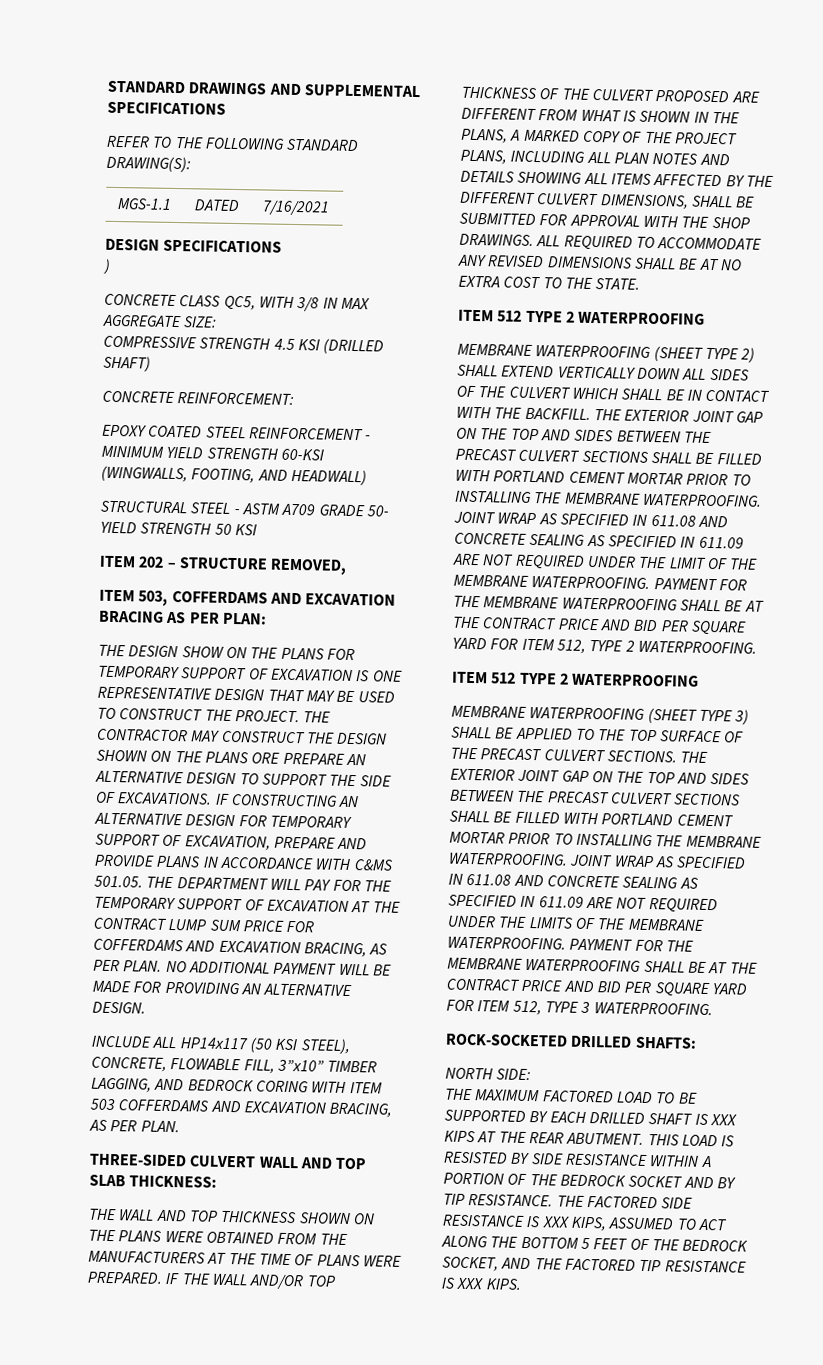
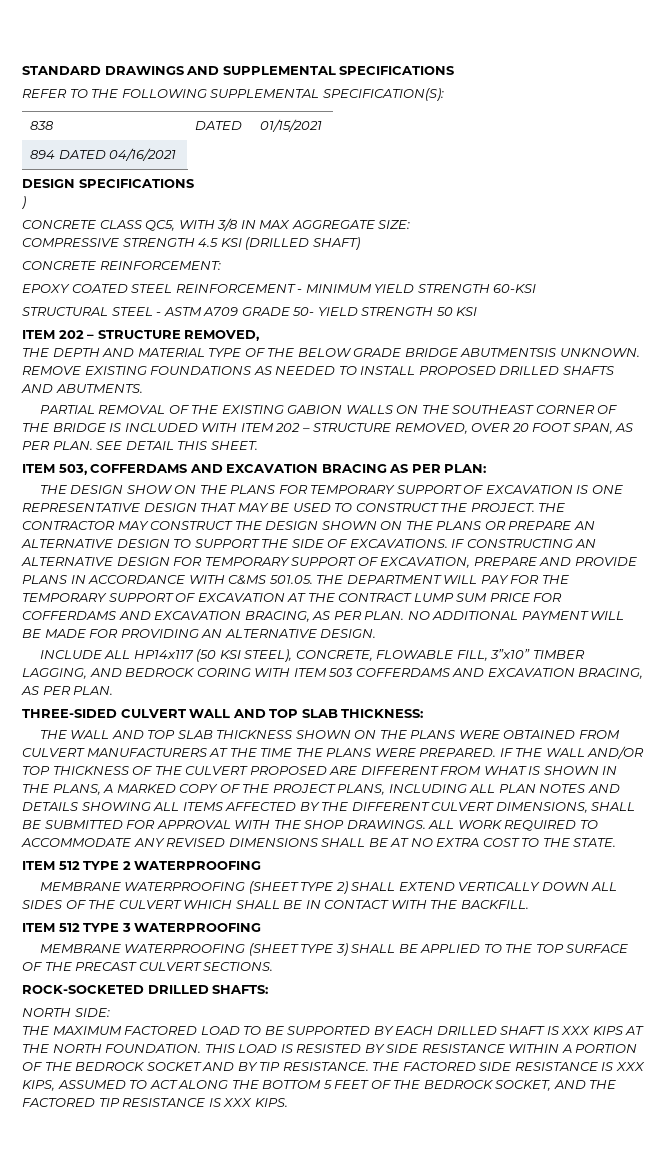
[286,138,360,152] [106,155,191,173] [116,197,172,210] [193,199,240,212] [261,200,330,216] STANDARD DRAWING(S): // MGS-1.1 | DATED | 7/16/2021 -> [210,88,444,101] [30,121,55,130] [195,121,243,130] [260,119,323,132] [30,148,177,161] SUPPLEMENTAL SPECIFICATION(S): // 838 | DATED | 01/15/2021 // 894 DATED 04/16/2021
[101,465,367,486] (WINGWALLS, FOOTING, AND HEADWALL) -> (537, 288) none
(348, 566) none -> [22,348,640,357] [22,366,614,375] [21,384,143,393] [39,405,618,414] [22,423,634,434] [22,441,258,450] // THE DEPTH AND MATERIAL TYPE OF THE BELOW GRADE BRIDGE ABUTMENTSIS UNKNOWN. REMOVE EXISTING FOUNDATIONS AS NEEDED TO INSTALL PROPOSED DRILLED SHAFTS AND ABUTMENTS. // PARTIAL REMOVAL OF THE EXISTING GABION WALLS ON THE SOUTHEAST CORNER OF THE BRIDGE IS INCLUDED WITH ITEM 202 – STRUCTURE REMOVED, OVER 20 FOOT SPAN, AS PER PLAN. SEE DETAIL THIS SHEET.
[251,752,281,764] ORE -> [484,521,506,530] OR
(218, 1216) none -> [177,730,213,739] SLAB
[319,1233,348,1246] THE -> [22,748,85,757] CULVERT
[294,1254,315,1266] OF -> [295,748,323,757] THE
(561, 241) none -> [457,820,503,829] WORK
[593,409,763,423] [456,427,712,443] [455,448,762,465] [455,469,751,486] [455,490,762,507] [453,511,728,528] [454,532,744,549] [452,553,759,570] [453,574,747,591] [453,595,765,612] [452,616,747,636] [452,637,757,654] [452,671,569,685] THE EXTERIOR JOINT GAP ON THE TOP AND SIDES BETWEEN THE PRECAST CULVERT SECTIONS SHALL BE FILLED WITH PORTLAND CEMENT MORTAR PRIOR TO INSTALLING THE MEMBRANE WATERPROOFING. JOINT WRAP AS SPECIFIED IN 611.08 AND CONCRETE SEALING AS SPECIFIED IN 611.09 ARE NOT REQUIRED UNDER THE LIMIT OF THE MEMBRANE WATERPROOFING. PAYMENT FOR THE MEMBRANE WATERPROOFING SHALL BE AT THE CONTRACT PRICE AND BID PER SQUARE YARD FOR ITEM 512, TYPE 2 WATERPROOFING. // ITEM 512 TYPE 2 -> [22,923,131,932] // ITEM 512 TYPE 3
[680,751,709,763] [450,768,751,785] [450,789,742,806] [449,810,734,827] [449,831,762,848] [448,852,747,869] [448,873,699,889] [448,894,718,914] [447,915,705,931] [447,936,694,952] [447,957,758,974] [446,978,748,998] [446,999,713,1016] THE EXTERIOR JOINT GAP ON THE TOP AND SIDES BETWEEN THE PRECAST CULVERT SECTIONS SHALL BE FILLED WITH PORTLAND CEMENT MORTAR PRIOR TO INSTALLING THE MEMBRANE WATERPROOFING. JOINT WRAP AS SPECIFIED IN 611.08 AND CONCRETE SEALING AS SPECIFIED IN 611.09 ARE NOT REQUIRED UNDER THE LIMITS OF THE MEMBRANE WATERPROOFING. PAYMENT FOR THE MEMBRANE WATERPROOFING SHALL BE AT THE CONTRACT PRICE AND BID PER SQUARE YARD FOR ITEM 512, TYPE 3 WATERPROOFING. -> (274, 966) none
[528,1132,645,1145] REAR ABUTMENT. -> [52,1044,202,1053] NORTH FOUNDATION.

